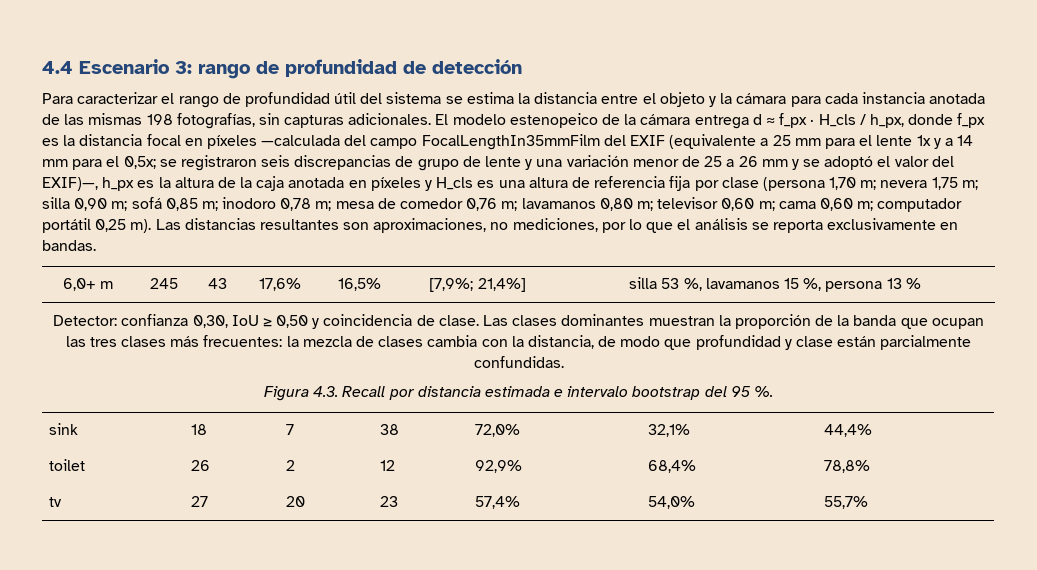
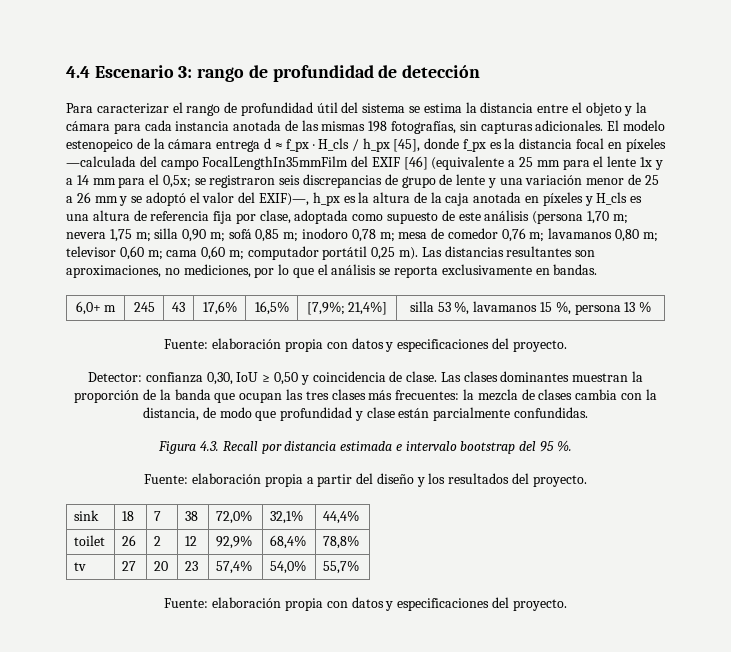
[869,114,904,128] h_px, -> [362,138,421,152] h_px [45],
(666, 140) none -> [403,156,428,170] [46]
[721,177,759,188] clase -> [259,210,530,224] clase, adoptada como supuesto de este análisis
(921, 283) none -> [164,338,567,352] // Fuente: elaboración propia con datos y especificaciones del proyecto.
(774, 391) none -> [144,473,587,487] // Fuente: elaboración propia a partir del diseño y los resultados del proyecto.
(868, 502) none -> [164,597,567,611] // Fuente: elaboración propia con datos y especificaciones del proyecto.

